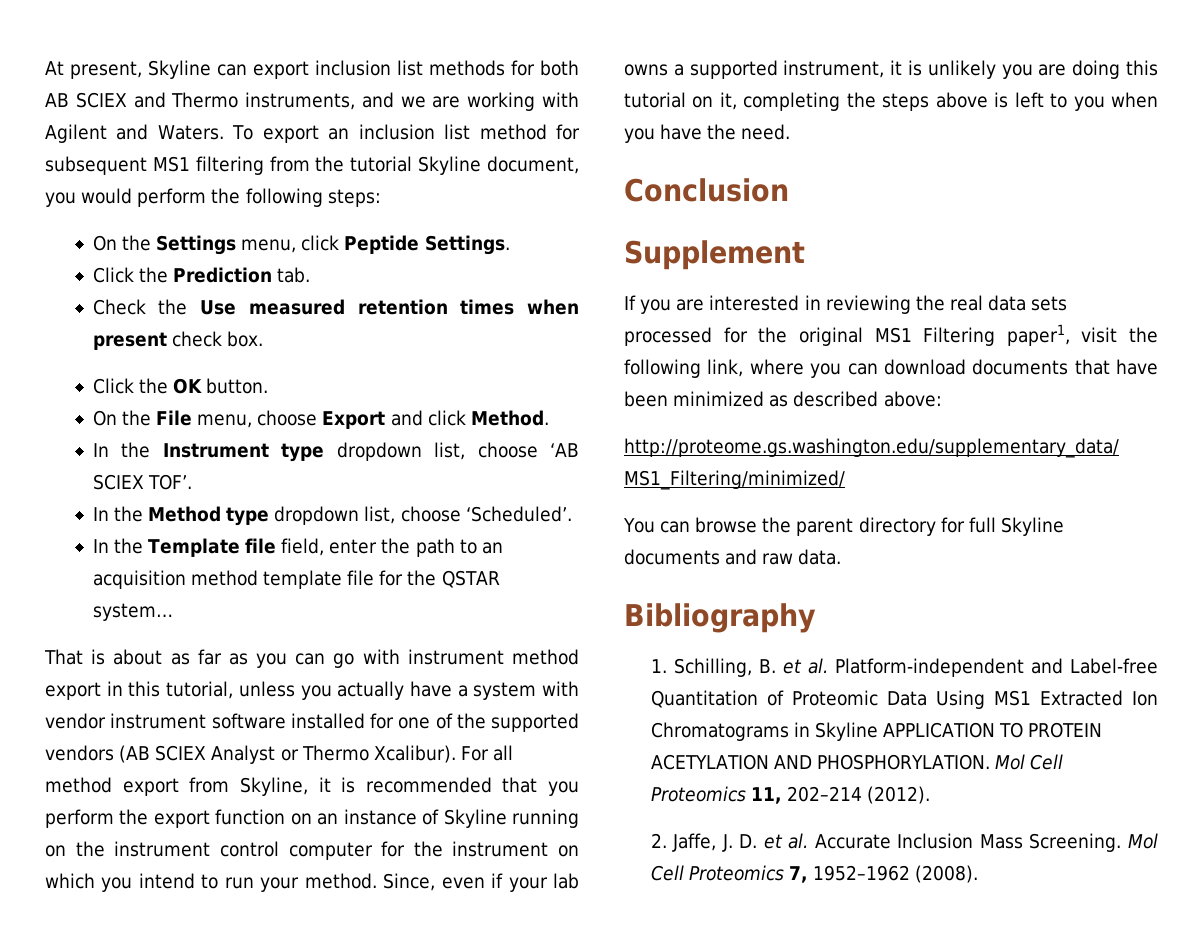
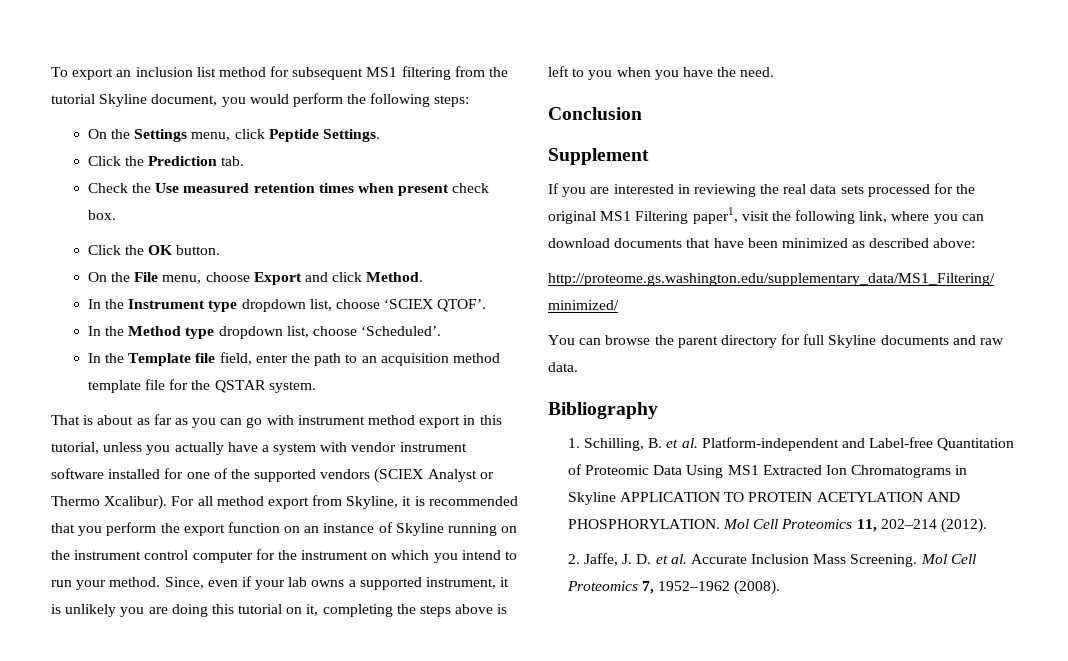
[45,60,580,79] [45,92,579,111] [45,124,224,143] At present, Skyline can export inclusion list methods for both AB SCIEX and Thermo instruments, and we are working with Agilent and Waters. -> (51, 72) none
[550,443,580,457] [92,474,192,490] ‘AB SCIEX TOF’. -> [384,299,487,312] ‘SCIEX QTOF’.
[92,603,173,621] system… -> [268,381,316,393] system.
[119,745,207,763] (AB SCIEX -> [374,468,424,483] (SCIEX

